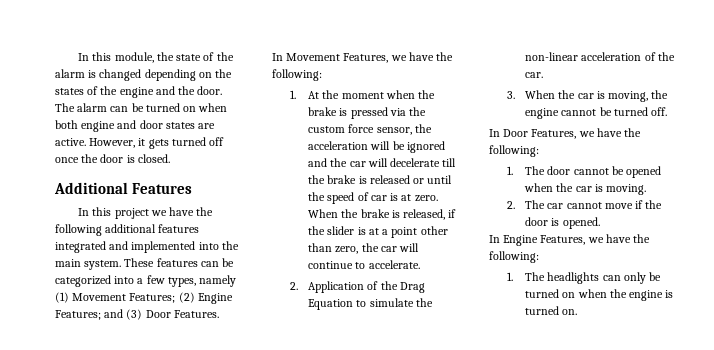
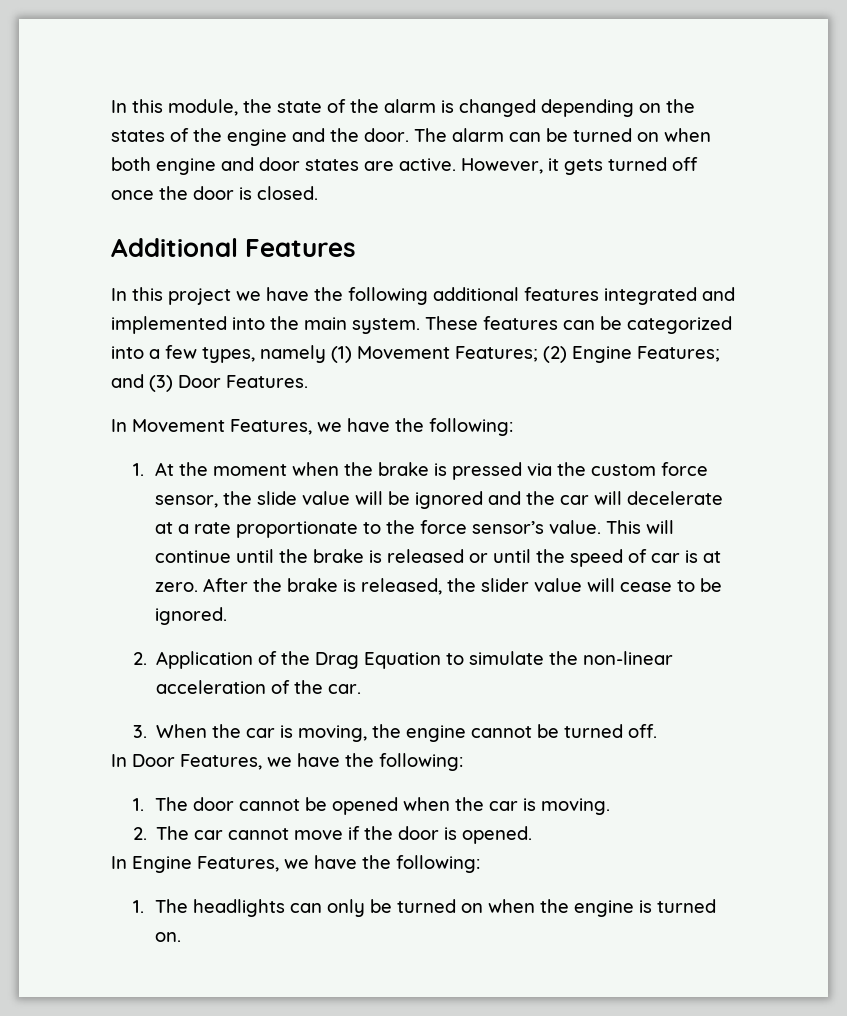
[308,141,369,150] acceleration -> [257,491,351,505] slide value
[442,158,457,167] till -> [155,520,675,538] [155,549,275,563] at a rate proportionate to the force sensor’s value. This will continue until
[308,209,339,218] When -> [203,578,249,592] After
[448,209,457,218] if -> (443, 586) none
[357,226,448,238] [308,243,420,254] [308,260,420,269] is at a point other than zero, the car will continue to accelerate. -> [534,578,723,592] [155,607,228,625] value will cease to be ignored.

